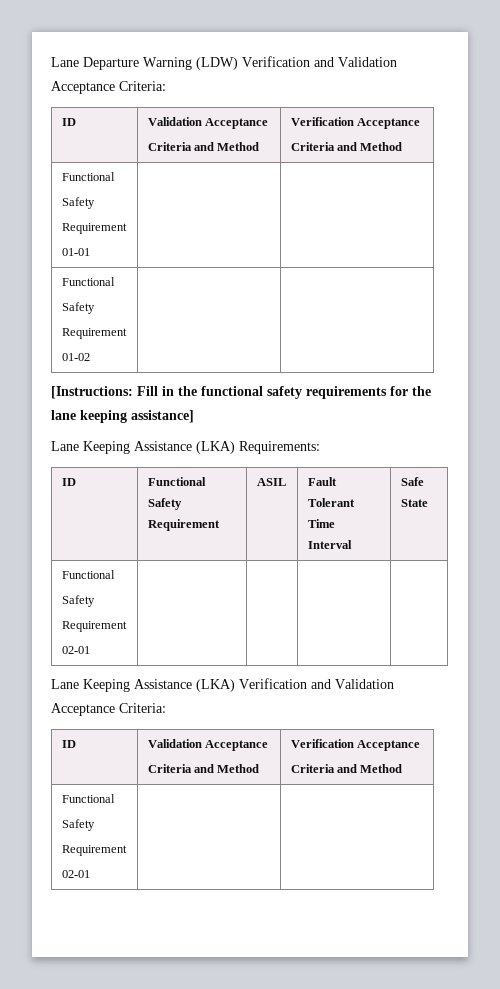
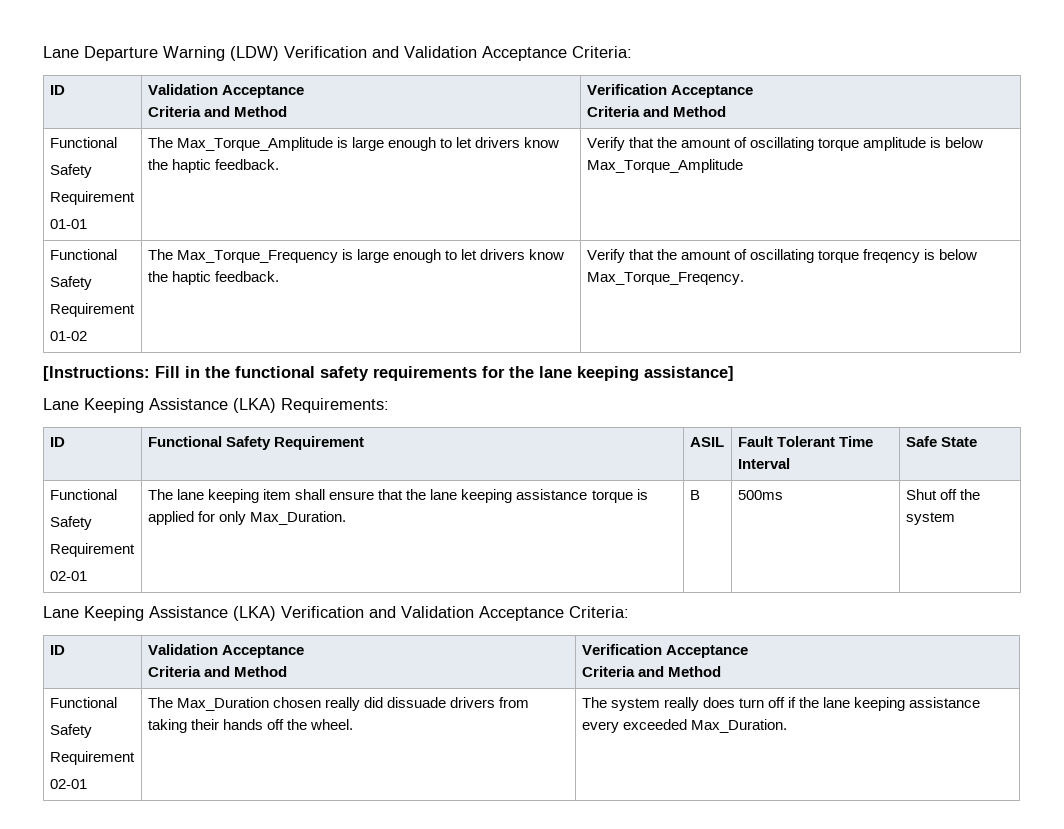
[61,277,115,286] [61,302,95,314] [61,328,127,339] [61,353,90,361] | // Functional // Safety // Requirement // 01-02 | | -> [147,137,560,151] [147,159,280,173] [586,137,984,151] [586,159,743,173] [49,249,117,260] [49,276,92,290] [49,303,135,317] [49,331,87,341] [147,249,565,263] [147,271,280,285] [586,249,978,263] [586,272,744,285] The Max_Torque_Amplitude is large enough to let drivers know the haptic feedback. | Verify that the amount of oscillating torque amplitude is below Max_Torque_Amplitude // Functional // Safety // Requirement // 01-02 | The Max_Torque_Frequency is large enough to let drivers know the haptic feedback. | Verify that the amount of oscillating torque freqency is below Max_Torque_Freqency.
(90, 650) | | | -> [147,489,648,503] [147,511,347,525] [689,490,700,500] [737,490,783,500] [905,489,981,500] [905,512,955,525] The lane keeping item shall ensure that the lane keeping assistance torque is applied for only Max_Duration. | B | 500ms | Shut off the system
(90, 874) | -> [147,697,530,711] [147,719,354,733] [581,697,981,711] [581,719,788,733] The Max_Duration chosen really did dissuade drivers from taking their hands off the wheel. | The system really does turn off if the lane keeping assistance every exceeded Max_Duration.

